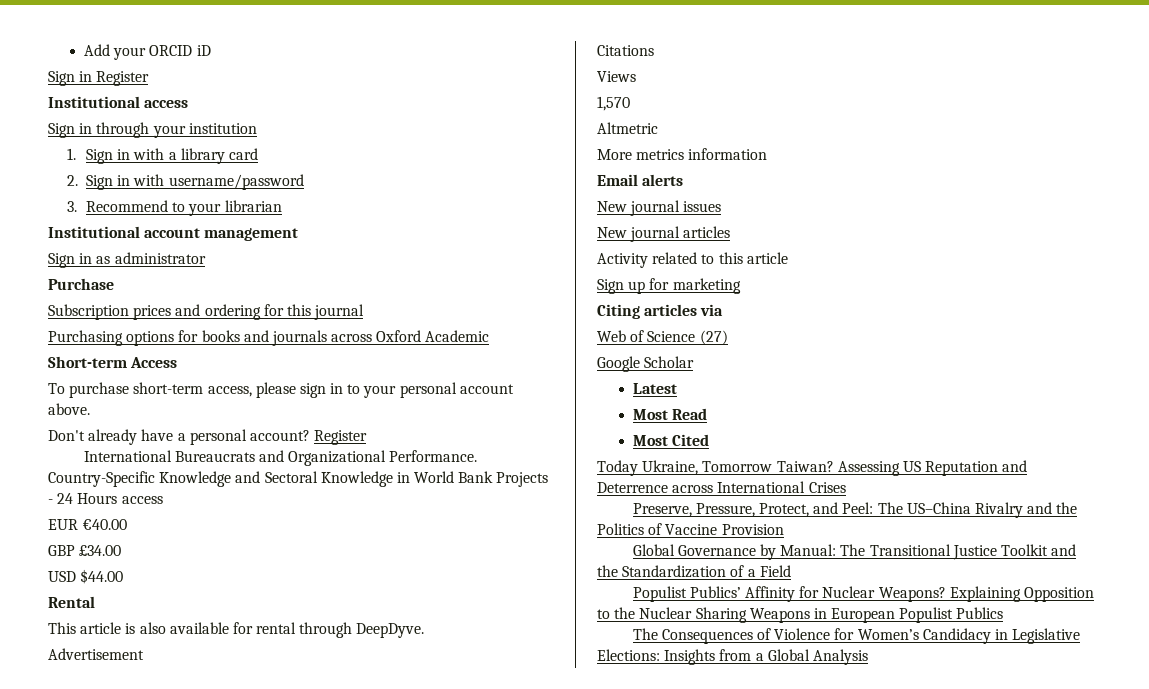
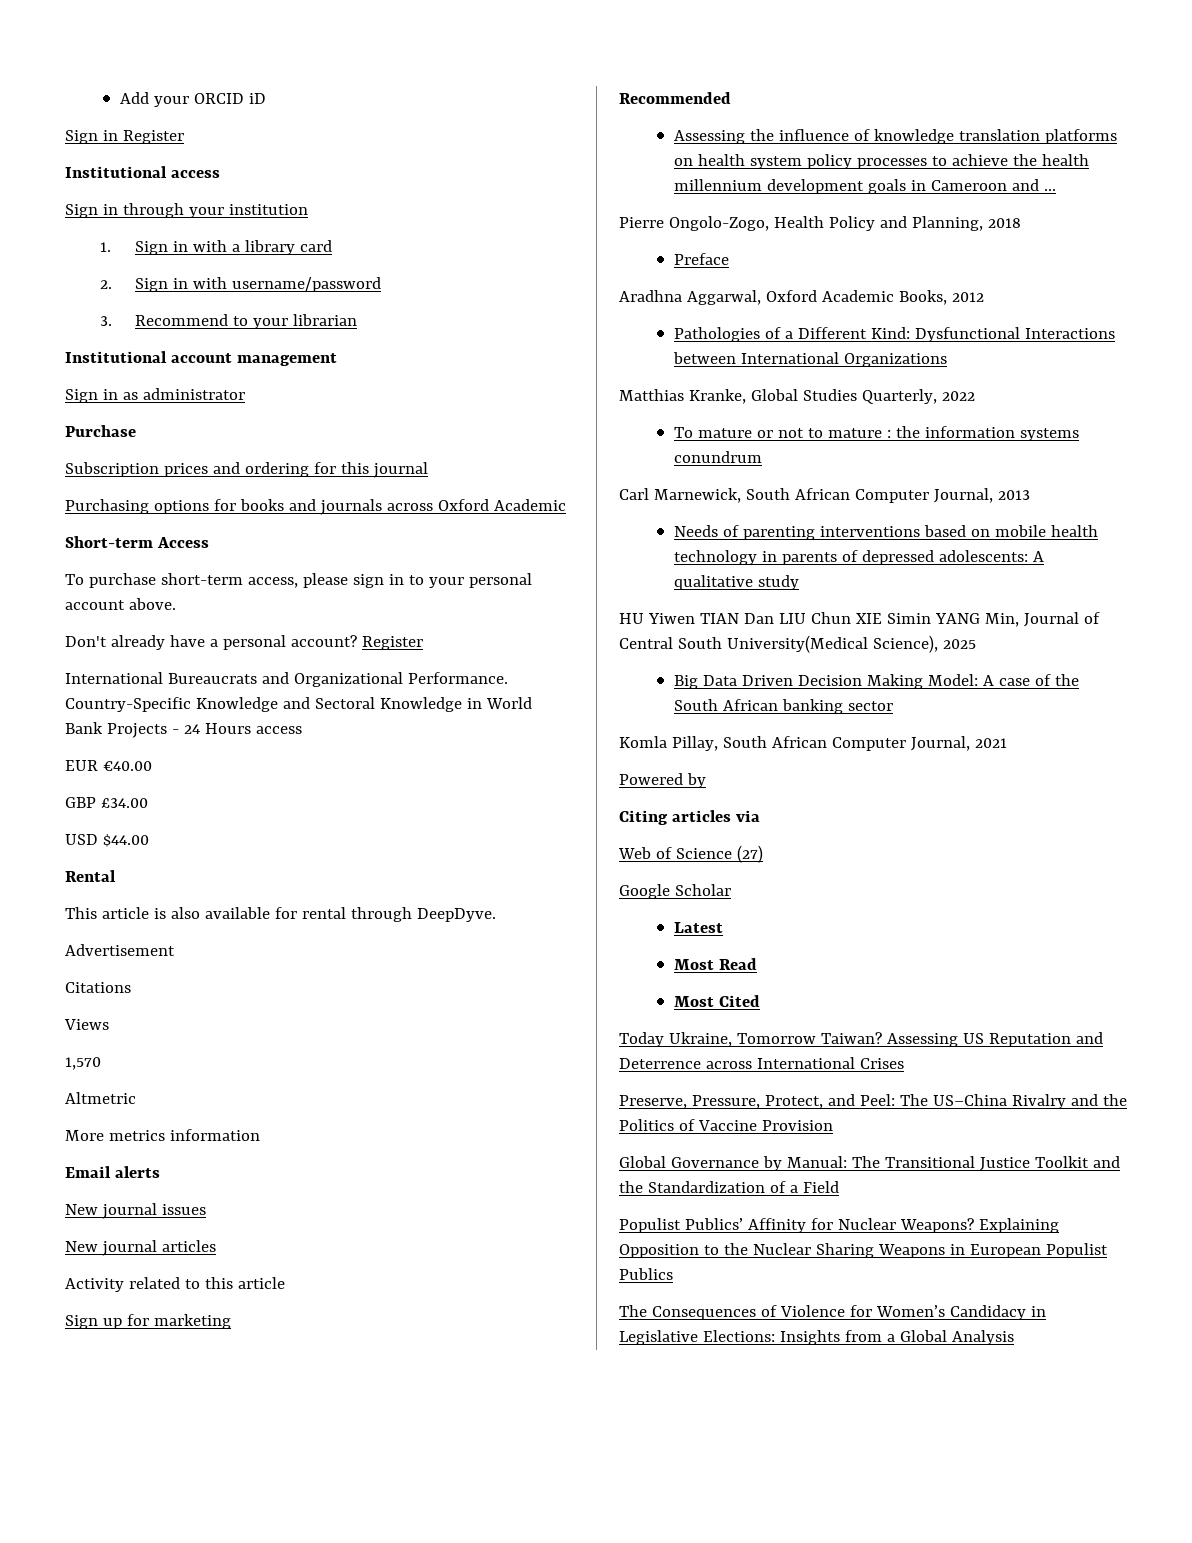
(741, 286) none -> [619,92,731,104] [674,129,1118,144] [674,154,1090,169] [674,179,1057,194] [619,216,1021,231] [674,253,730,265] [619,290,984,305] [674,327,1116,342] [673,352,948,367] [619,389,975,404] [674,426,1080,441] [674,451,763,463] [619,488,1030,503] [674,525,1099,540] [674,550,1045,565] [674,575,800,590] [619,612,1100,627] [619,635,976,653] [674,674,1080,689] [674,699,894,714] [619,736,1007,751] [619,773,706,788] // Recommended // Assessing the influence of knowledge translation platforms on health system policy processes to achieve the health millennium development goals in Cameroon and ... // Pierre Ongolo-Zogo, Health Policy and Planning, 2018 // Preface // Aradhna Aggarwal, Oxford Academic Books, 2012 // Pathologies of a Different Kind: Dysfunctional Interactions between International Organizations // Matthias Kranke, Global Studies Quarterly, 2022 // To mature or not to mature : the information systems conundrum // Carl Marnewick, South African Computer Journal, 2013 // Needs of parenting interventions based on mobile health technology in parents of depressed adolescents: A qualitative study // HU Yiwen TIAN Dan LIU Chun XIE Simin YANG Min, Journal of Central South University(Medical Science), 2025 // Big Data Driven Decision Making Model: A case of the South African banking sector // Komla Pillay, South African Computer Journal, 2021 // Powered by

